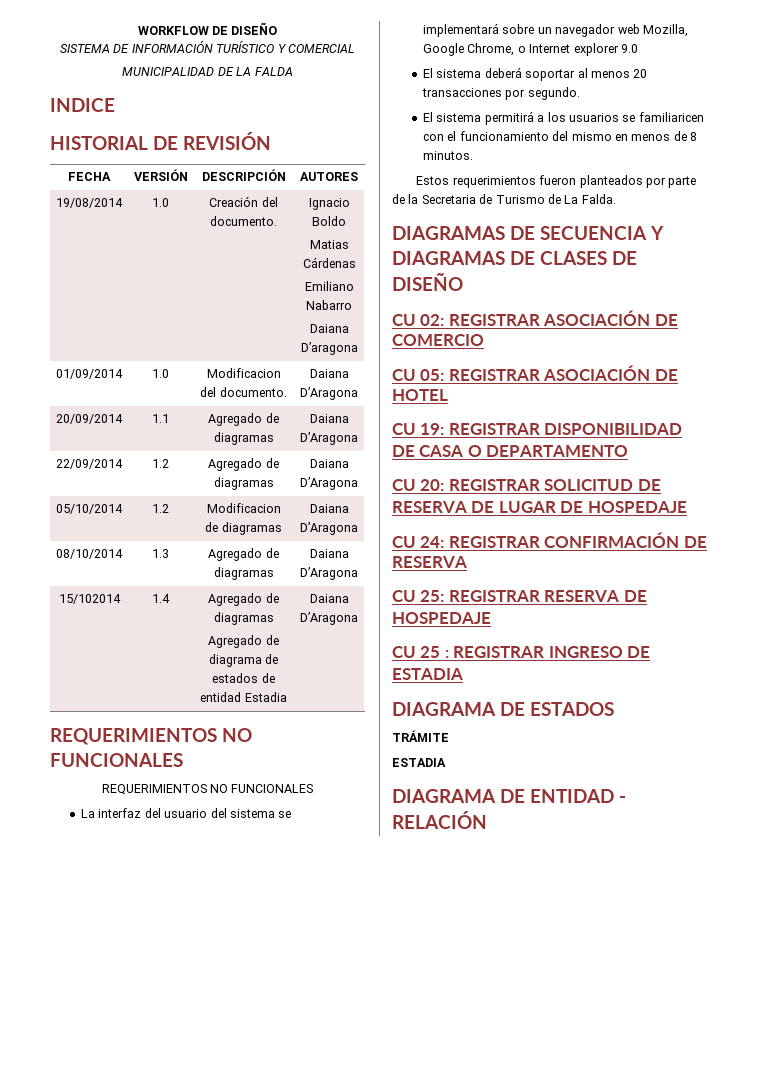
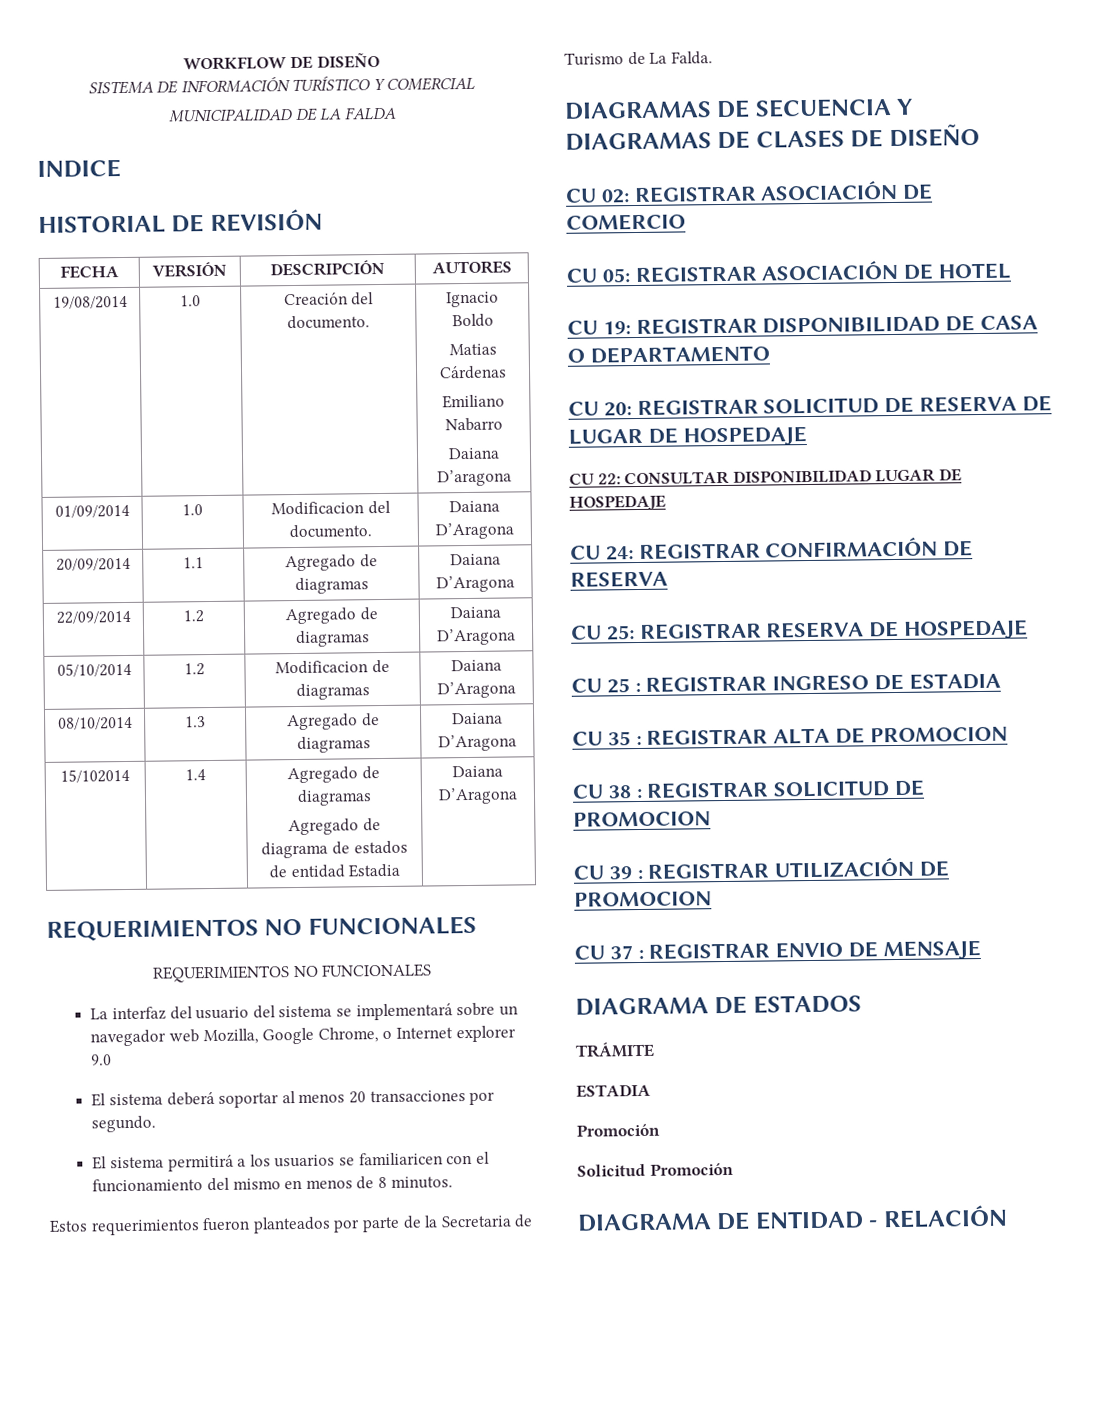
(687, 507) none -> [569,468,962,486] [569,494,666,512] // CU 22: CONSULTAR DISPONIBILIDAD LUGAR DE HOSPEDAJE
(463, 674) none -> [572,726,1008,746] [572,779,926,799] [573,811,711,827] [573,856,950,880] [574,891,712,907] [574,940,981,961] // CU 35 : REGISTRAR ALTA DE PROMOCION // CU 38 : REGISTRAR SOLICITUD DE PROMOCION // CU 39 : REGISTRAR UTILIZACIÓN DE PROMOCION // CU 37 : REGISTRAR ENVIO DE MENSAJE
(446, 762) none -> [576,1123,660,1137] [577,1162,734,1177] // Promoción // Solicitud Promoción

